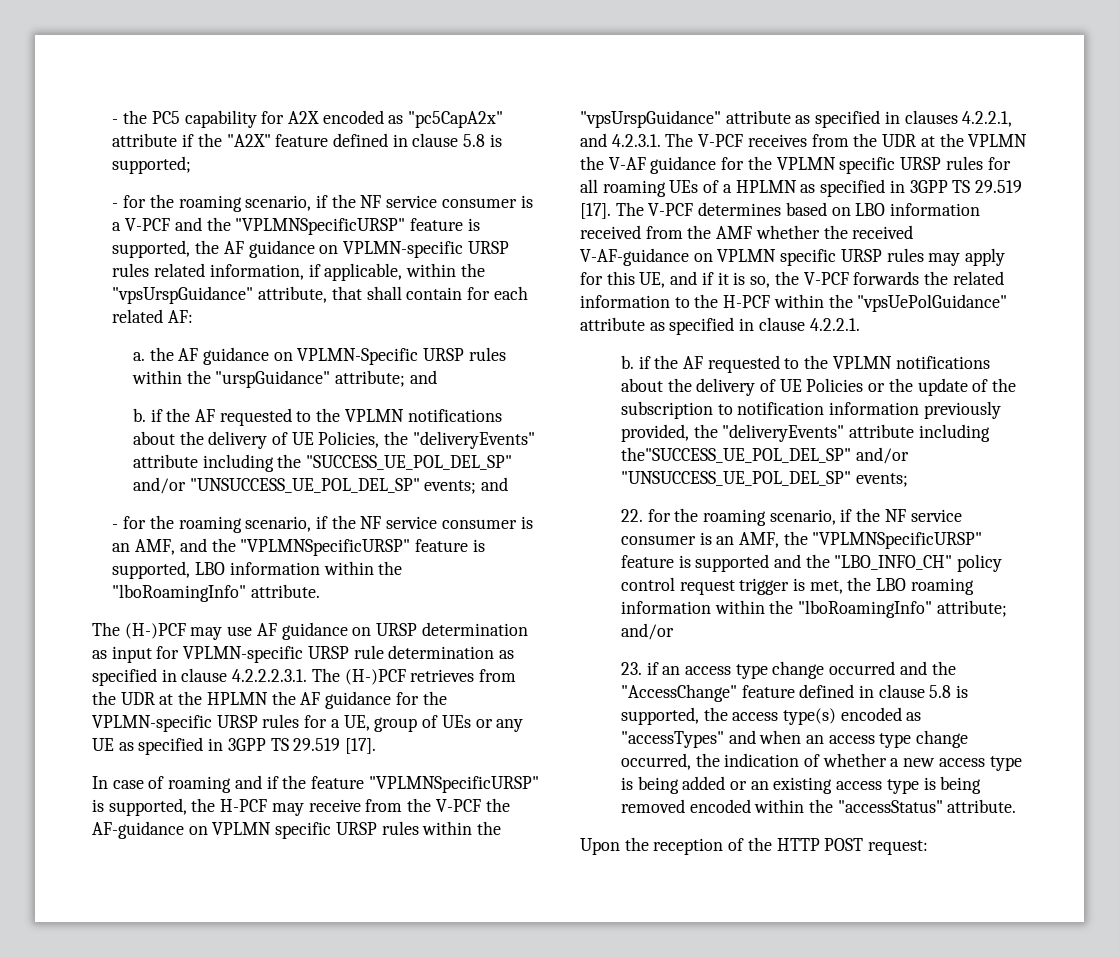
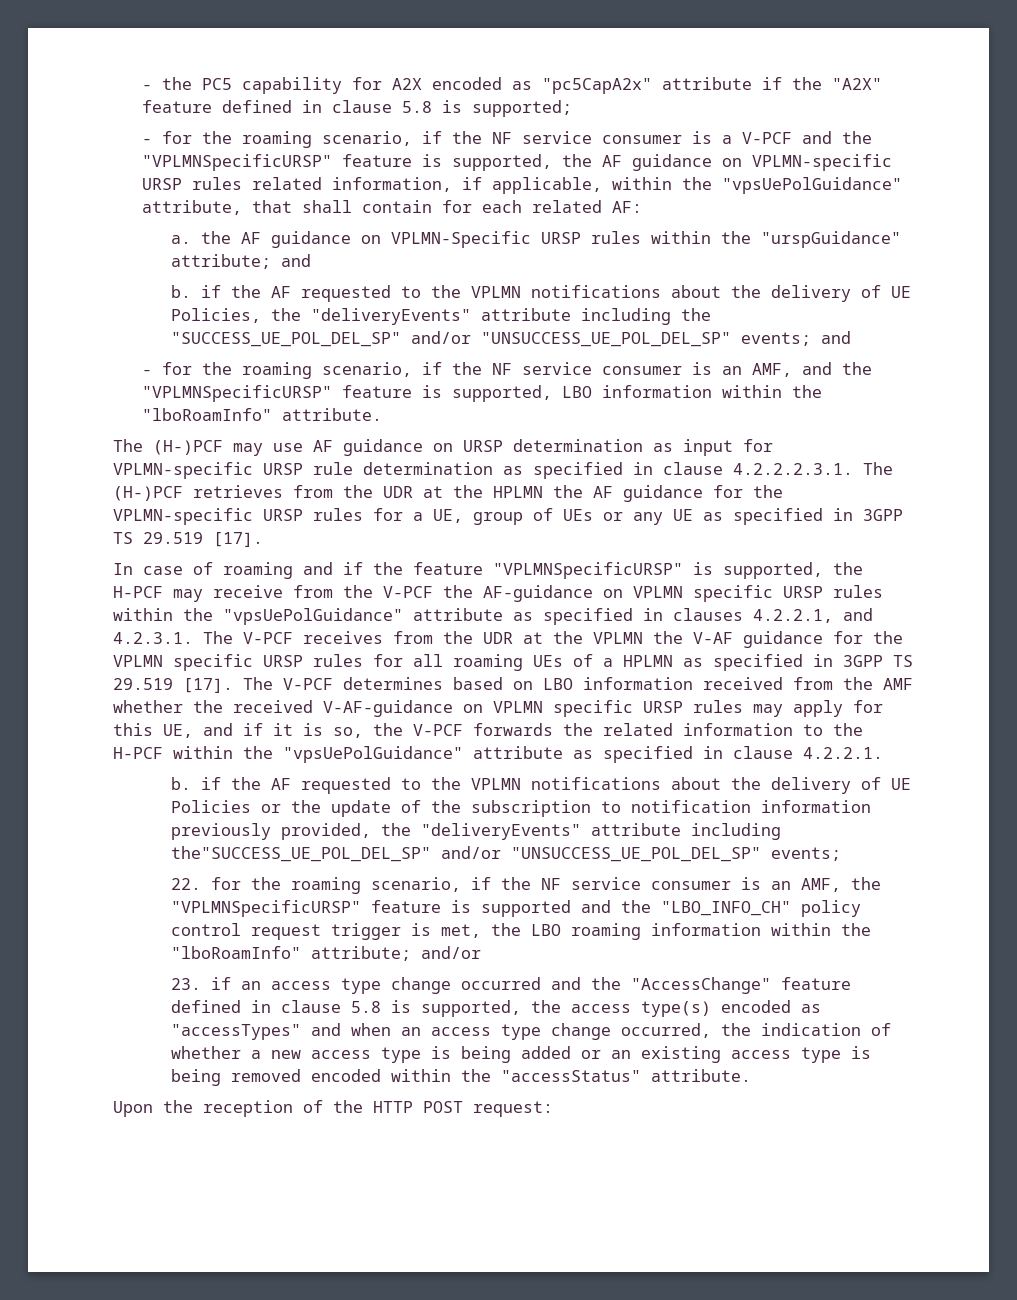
[112,286,254,304] "vpsUrspGuidance" -> [721,177,902,194] "vpsUePolGuidance"
[112,584,247,602] "lboRoamingInfo" -> [141,408,272,421] "lboRoamInfo"
[580,110,721,128] "vpsUrspGuidance" -> [223,608,403,625] "vpsUePolGuidance"
[797,600,932,618] "lboRoamingInfo" -> [170,946,301,959] "lboRoamInfo"

